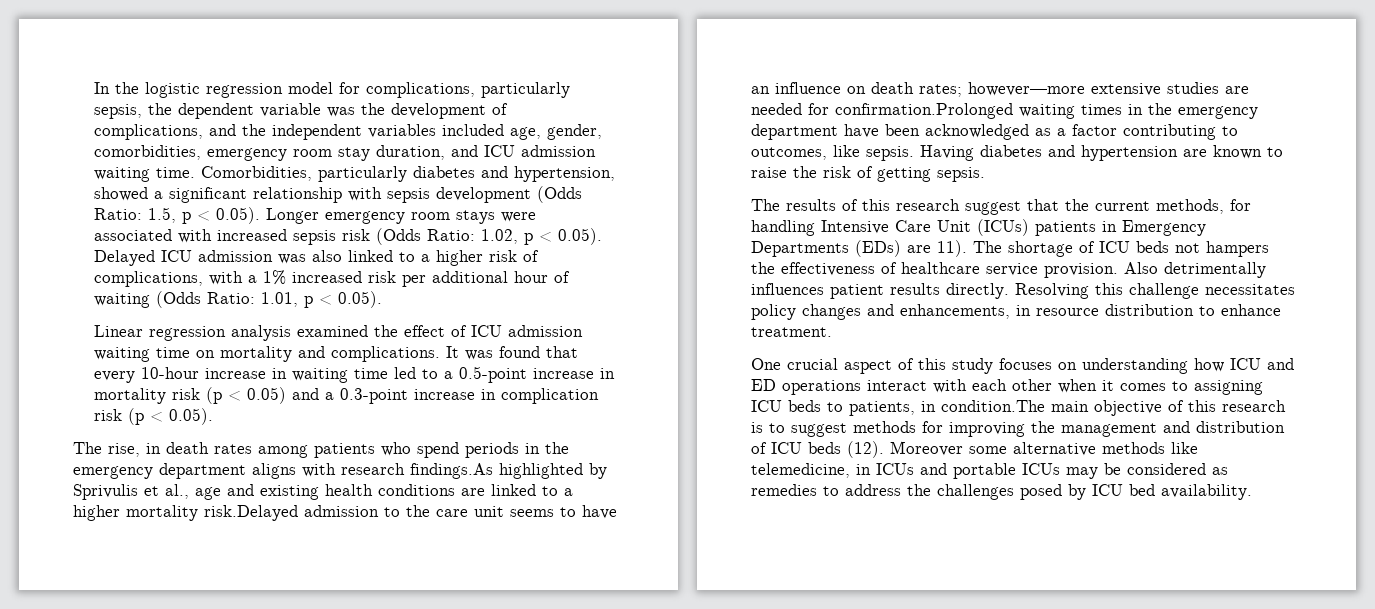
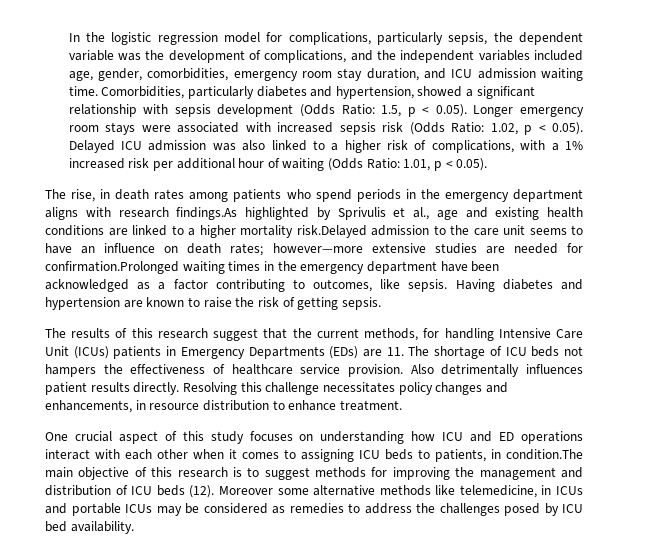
[94,325,584,341] [94,346,579,362] [94,366,616,383] [94,387,600,404] [94,408,214,425] // Linear regression analysis examined the effect of ICU admission waiting time on mortality and complications. It was found that every 10-hour increase in waiting time led to a 0.5-point increase in mortality risk (p < 0.05) and a 0.3-point increase in complication risk (p < 0.05). -> (488, 164) none
[937,240,967,257] 11). -> [386,347,404,356] 11.

